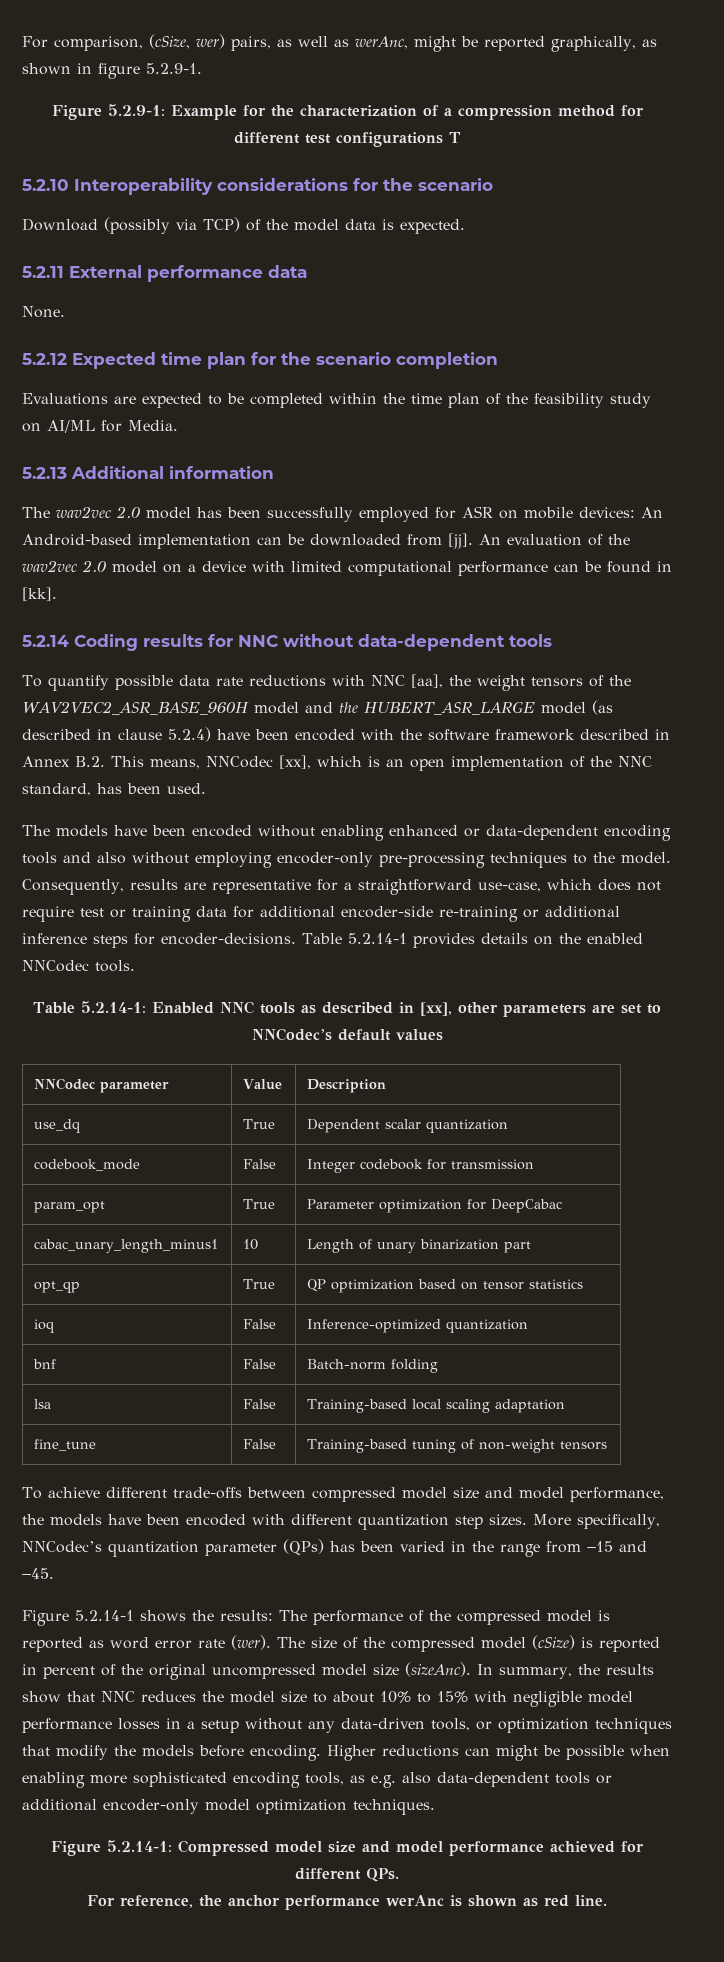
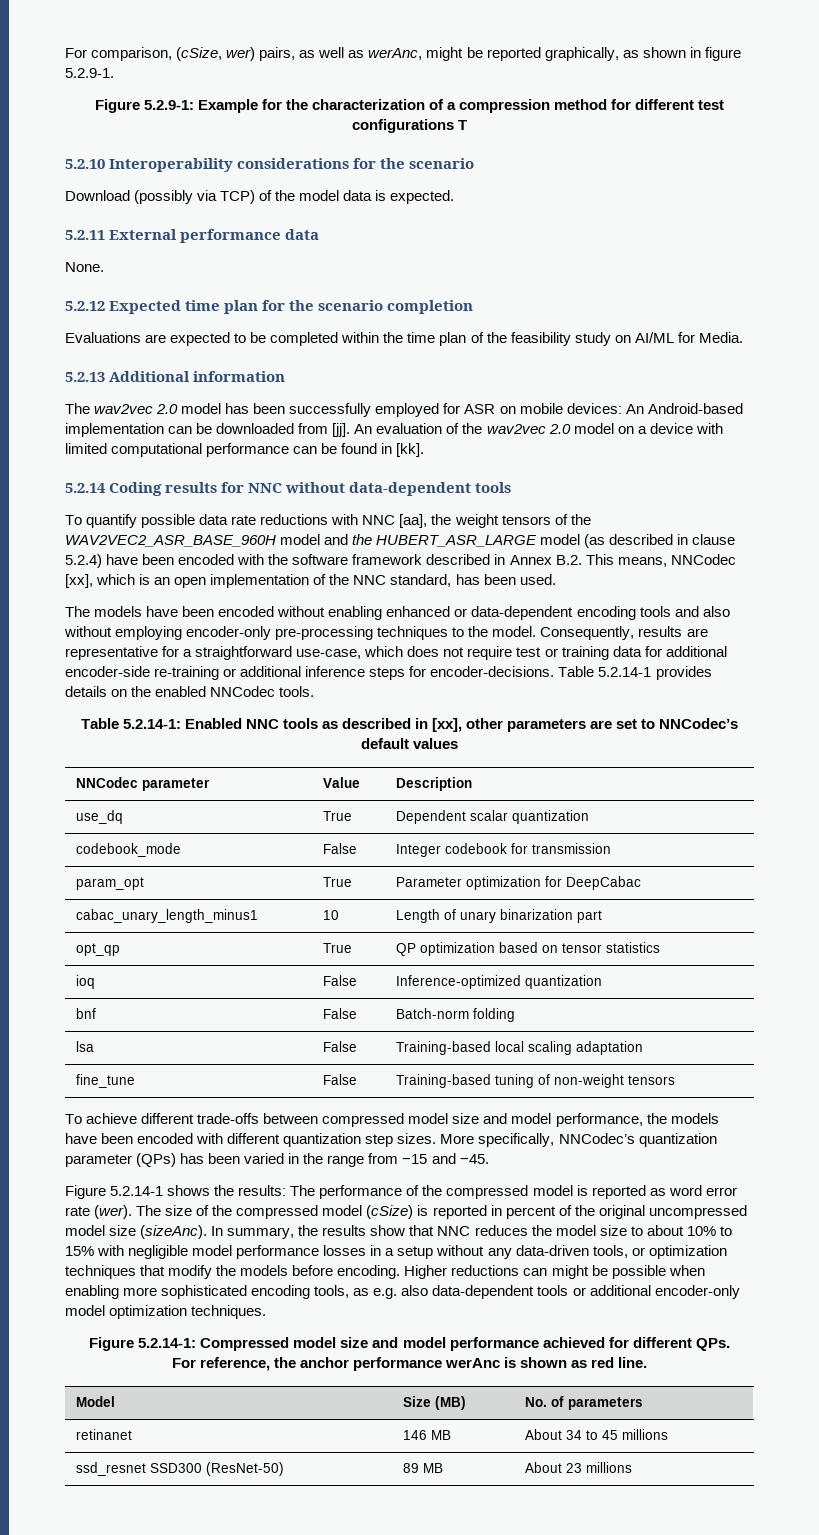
(607, 1900) none -> [76,1396,116,1407] [403,1396,467,1410] [525,1396,644,1410] [76,1429,133,1440] [403,1430,452,1440] [525,1429,669,1440] [76,1462,285,1476] [403,1463,444,1473] [525,1462,633,1473] // Model | Size (MB) | No. of parameters // retinanet | 146 MB | About 34 to 45 millions // ssd_resnet SSD300 (ResNet-50) | 89 MB | About 23 millions

